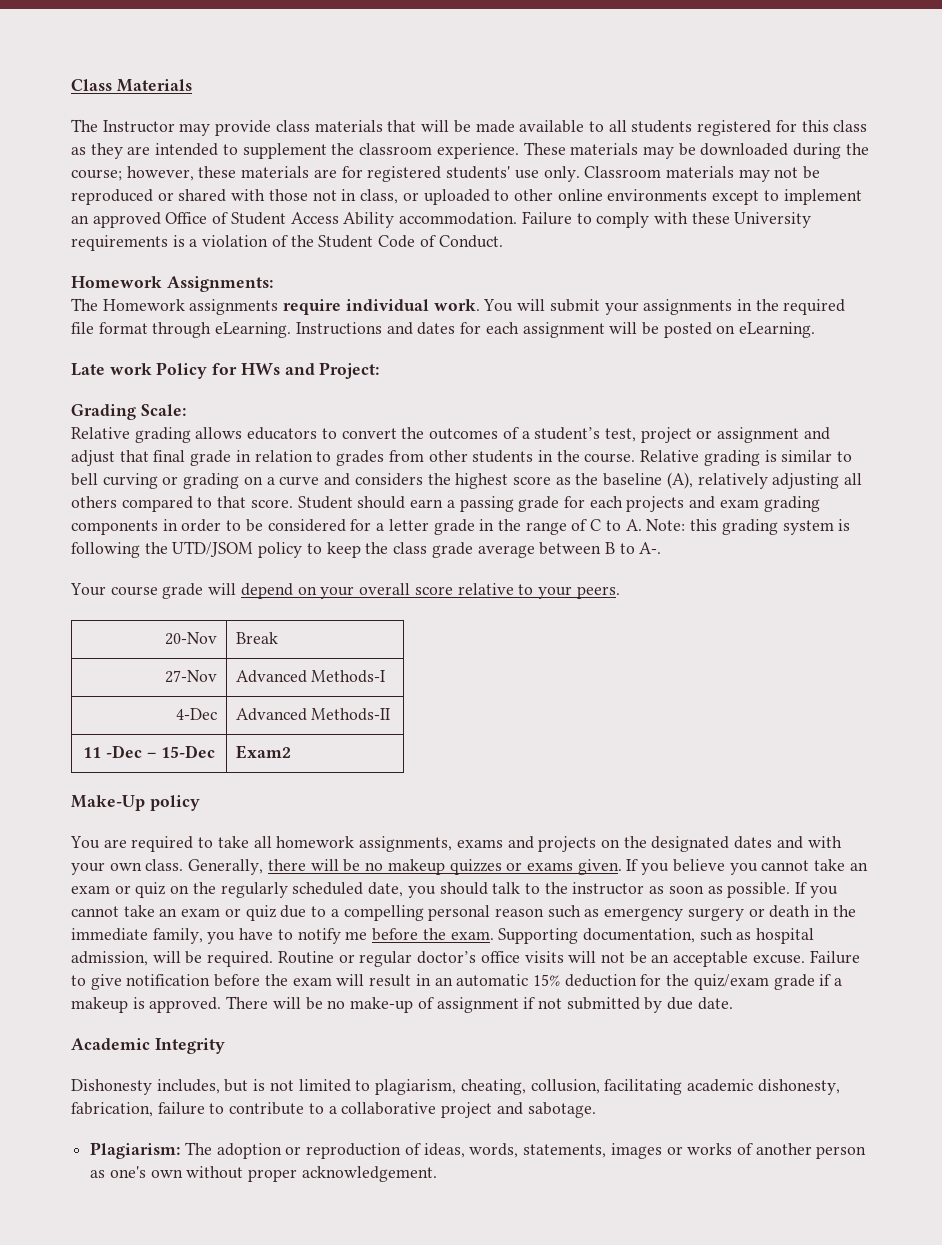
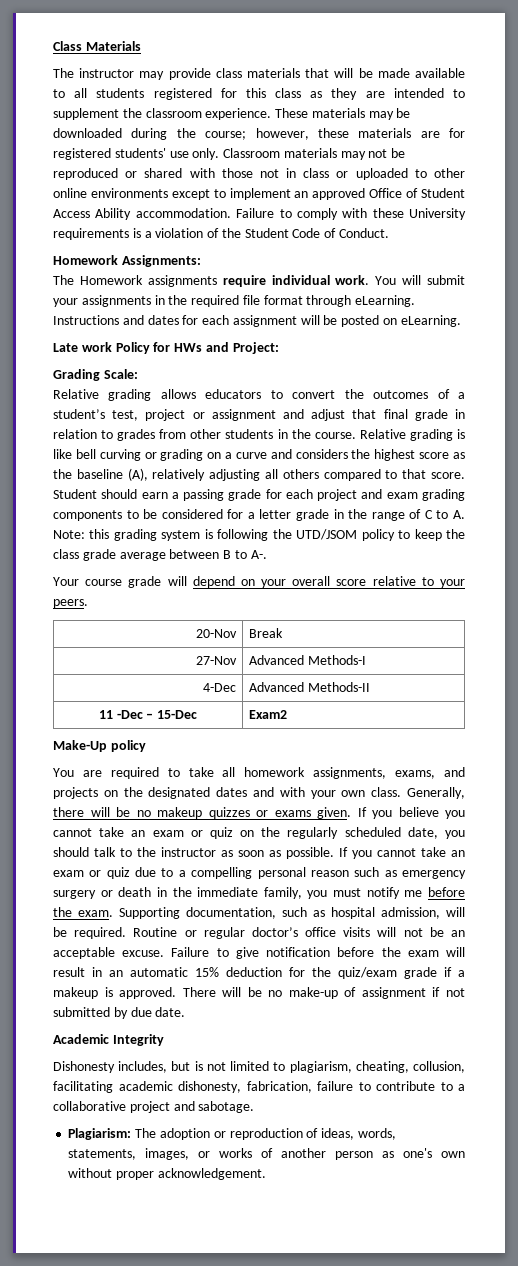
[102,120,175,133] Instructor -> [79,68,135,78] instructor
[360,189,399,204] class, -> [303,168,330,178] class
[781,450,853,462] similar to -> [53,449,72,459] like
[626,496,685,512] projects -> [317,489,358,501] project
[162,519,222,532] in order -> (122, 515) none
[456,839,503,848] exams -> [395,770,436,779] exams,
[239,928,293,940] have to -> [333,888,362,897] must
[610,1143,662,1159] images -> [145,1148,190,1160] images,

